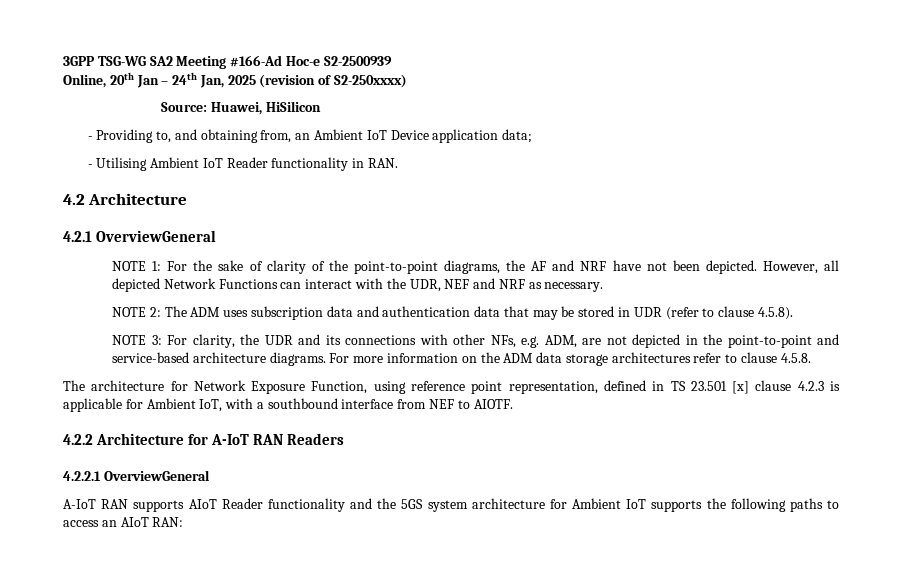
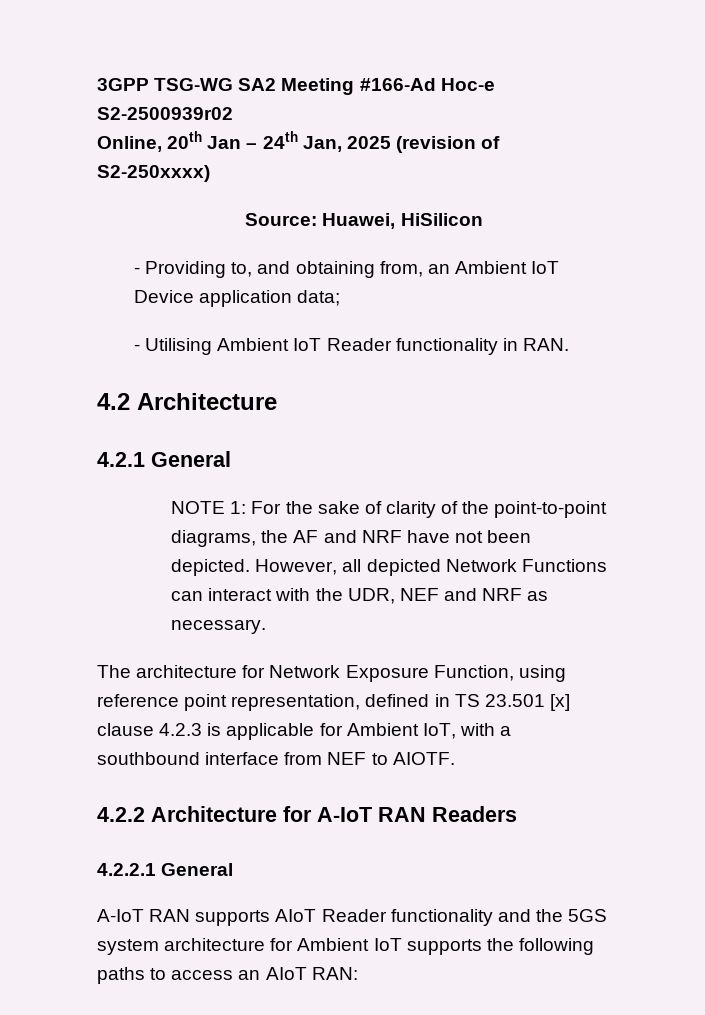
[323,56,392,66] S2-2500939 -> [97,107,233,120] S2-2500939r02
[96,230,217,242] OverviewGeneral -> [151,451,231,467] General
[112,306,793,320] [112,334,839,348] [112,352,811,366] // NOTE 2: The ADM uses subscription data and authentication data that may be stored in UDR (refer to clause 4.5.8). // NOTE 3: For clarity, the UDR and its connections with other NFs, e.g. ADM, are not depicted in the point-to-point and service-based architecture diagrams. For more information on the ADM data storage architectures refer to clause 4.5.8. -> (267, 626) none
[103,470,210,481] OverviewGeneral -> [161,863,234,876] General

